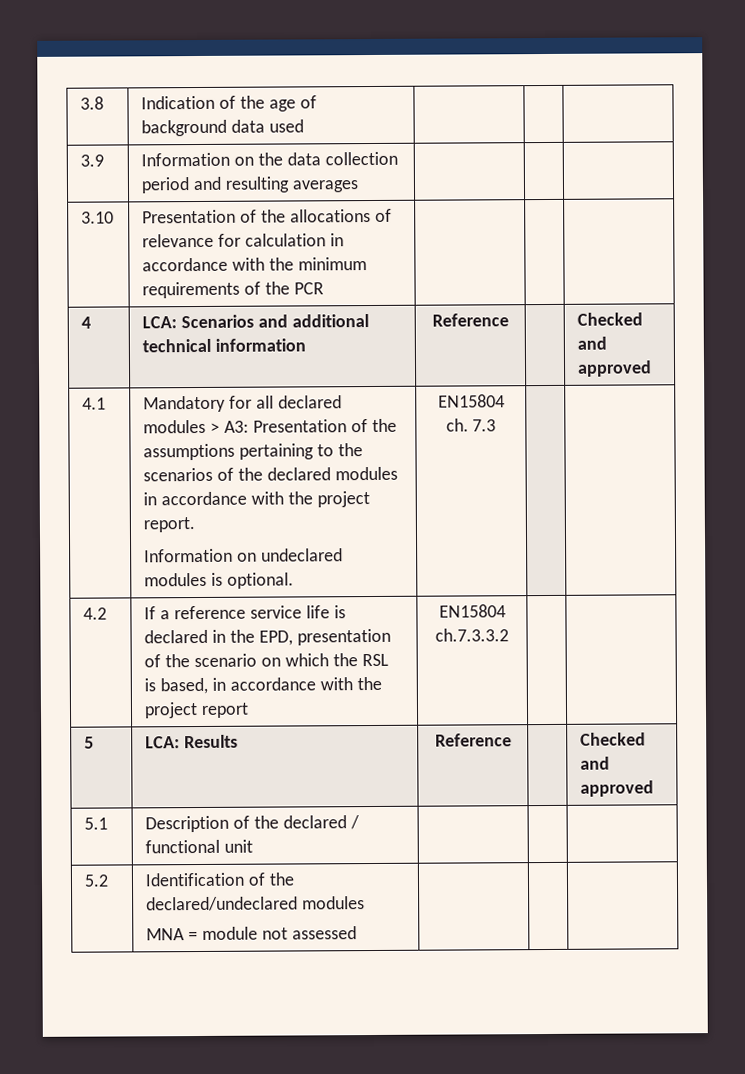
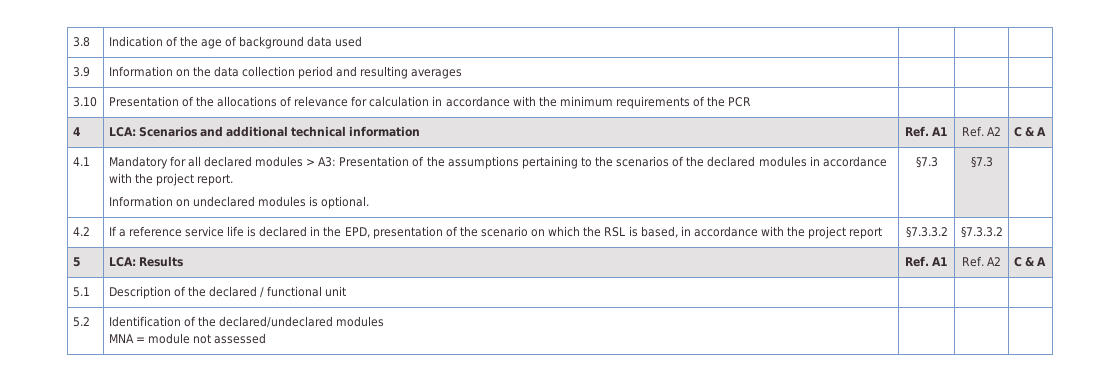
[431,313,509,327] [577,312,644,326] [577,336,608,350] [577,360,653,377] Reference | | Checked and approved -> [904,126,949,137] [961,126,1002,137] [1013,127,1046,137] Ref. A1 | Ref. A2 | C & A
[437,394,505,408] [445,418,497,432] EN15804 ch. 7.3 | -> [915,157,938,168] [970,157,993,168] §7.3 | §7.3
[438,604,506,618] [435,628,509,642] EN15804 ch.7.3.3.2 | -> [905,227,948,238] [960,227,1003,238] §7.3.3.2 | §7.3.3.2
[434,733,512,747] [580,732,647,746] [580,756,611,770] [580,780,655,797] Reference | | Checked and approved -> [904,256,949,267] [961,256,1002,267] [1013,257,1046,267] Ref. A1 | Ref. A2 | C & A

